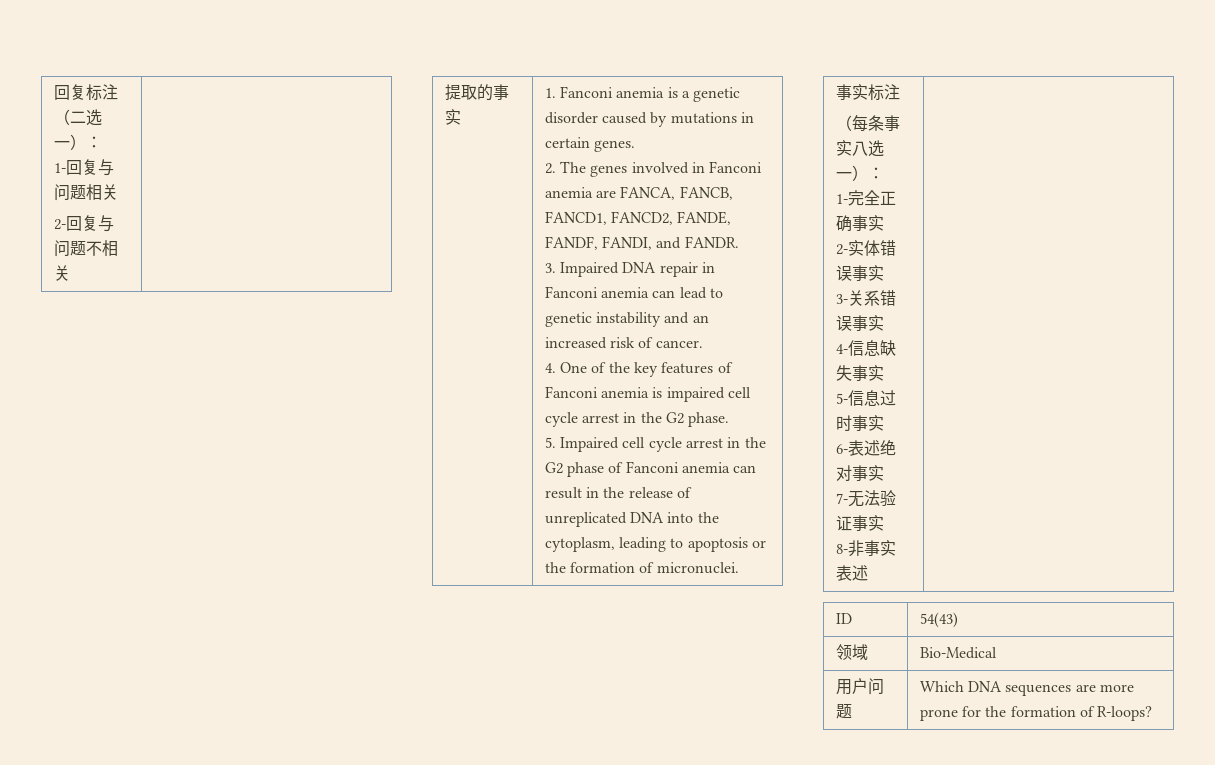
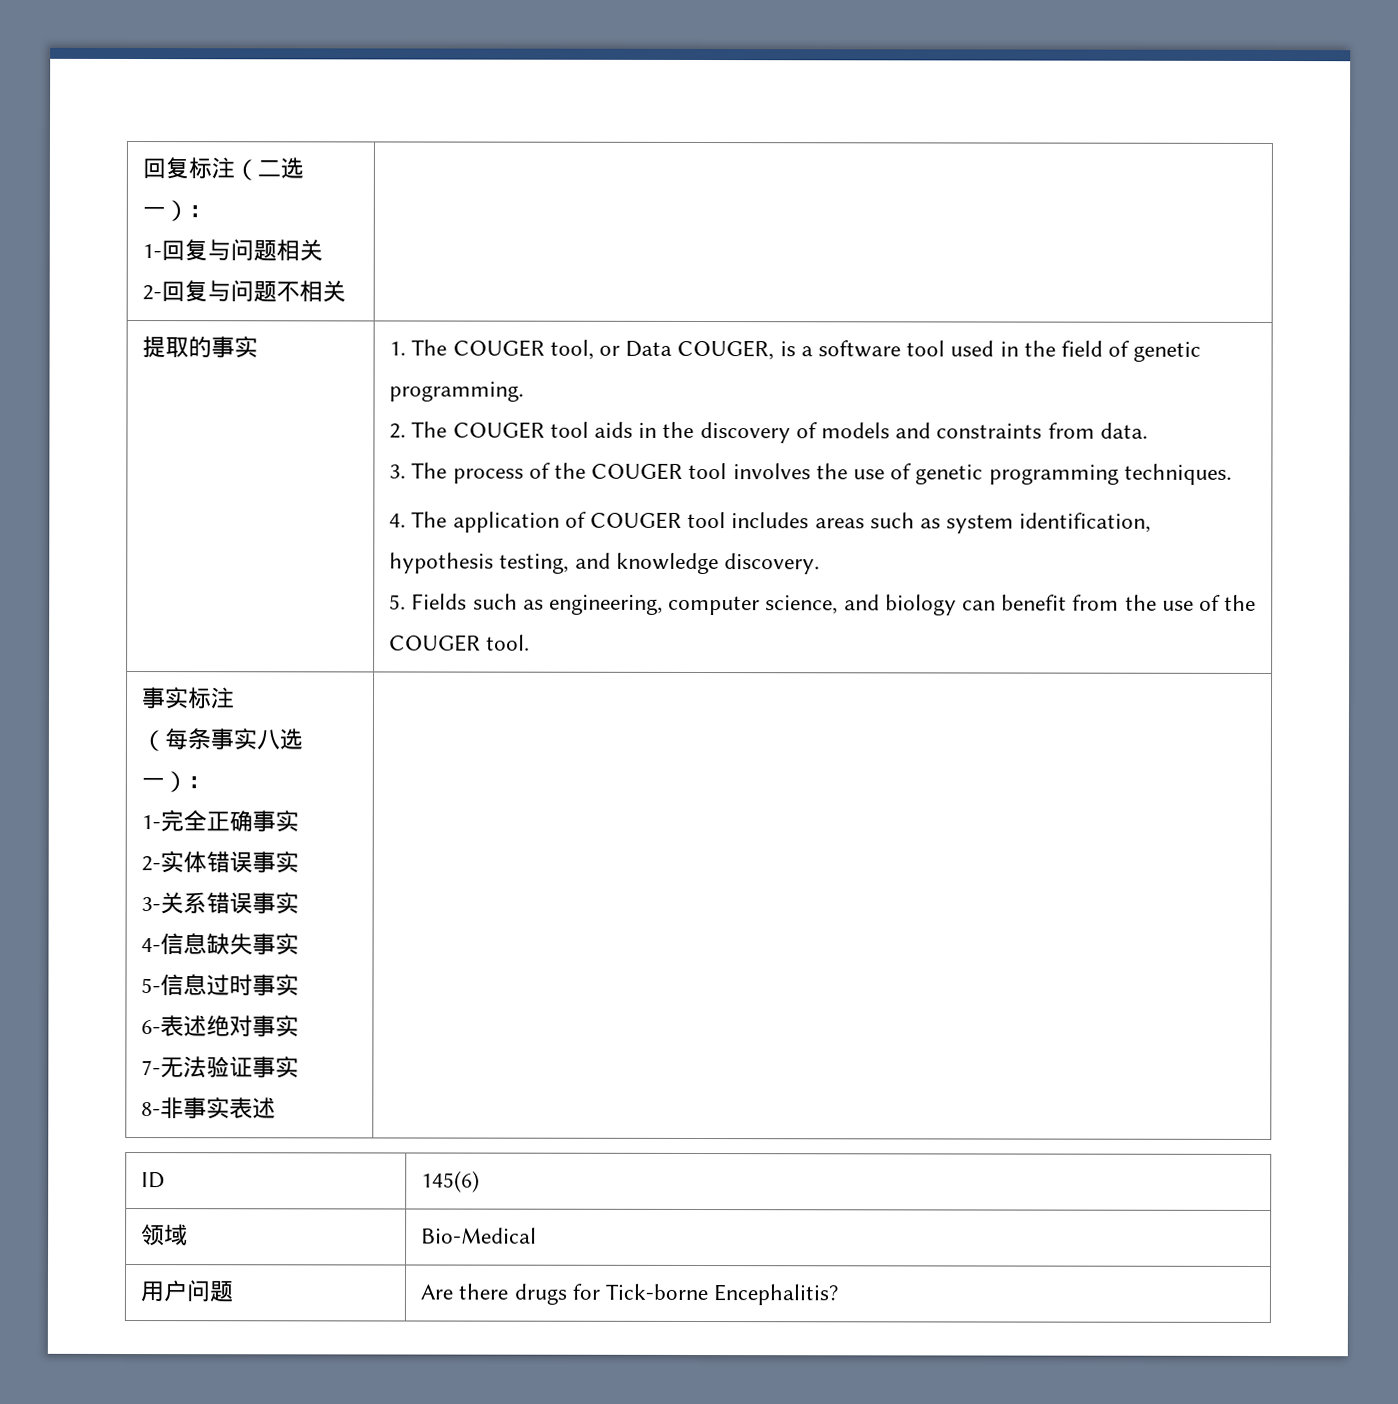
[560,86,741,102] [544,112,755,127] [544,137,636,152] [544,161,763,177] [544,186,733,200] [544,211,732,225] [544,236,739,250] [544,262,716,277] [544,286,724,299] [544,312,709,327] [544,337,703,349] [544,362,733,377] [544,386,752,402] [544,412,730,427] [544,437,766,452] [544,461,757,477] [544,487,693,499] [544,512,719,527] [544,537,767,552] [544,562,739,574] Fanconi anemia is a genetic disorder caused by mutations in certain genes. // 2. The genes involved in Fanconi anemia are FANCA, FANCB, FANCD1, FANCD2, FANDE, FANDF, FANDI, and FANDR. // 3. Impaired DNA repair in Fanconi anemia can lead to genetic instability and an increased risk of cancer. // 4. One of the key features of Fanconi anemia is impaired cell cycle arrest in the G2 phase. // 5. Impaired cell cycle arrest in the G2 phase of Fanconi anemia can result in the release of unreplicated DNA into the cytoplasm, leading to apoptosis or the formation of micronuclei. -> [411,339,1202,362] [389,381,525,402] [389,421,1148,444] [389,462,1232,485] [389,511,1152,534] [389,552,820,575] [389,593,1257,616] [389,634,531,652] The COUGER tool, or Data COUGER, is a software tool used in the field of genetic programming. // 2. The COUGER tool aids in the discovery of models and constraints from data. // 3. The process of the COUGER tool involves the use of genetic programming techniques. // 4. The application of COUGER tool includes areas such as system identification, hypothesis testing, and knowledge discovery. // 5. Fields such as engineering, computer science, and biology can benefit from the use of the COUGER tool.
[919,612,958,628] 54(43) -> [421,1170,481,1193] 145(6)
[919,681,1135,696] [919,706,1153,721] Which DNA sequences are more prone for the formation of R-loops? -> [420,1283,839,1306] Are there drugs for Tick-borne Encephalitis?

